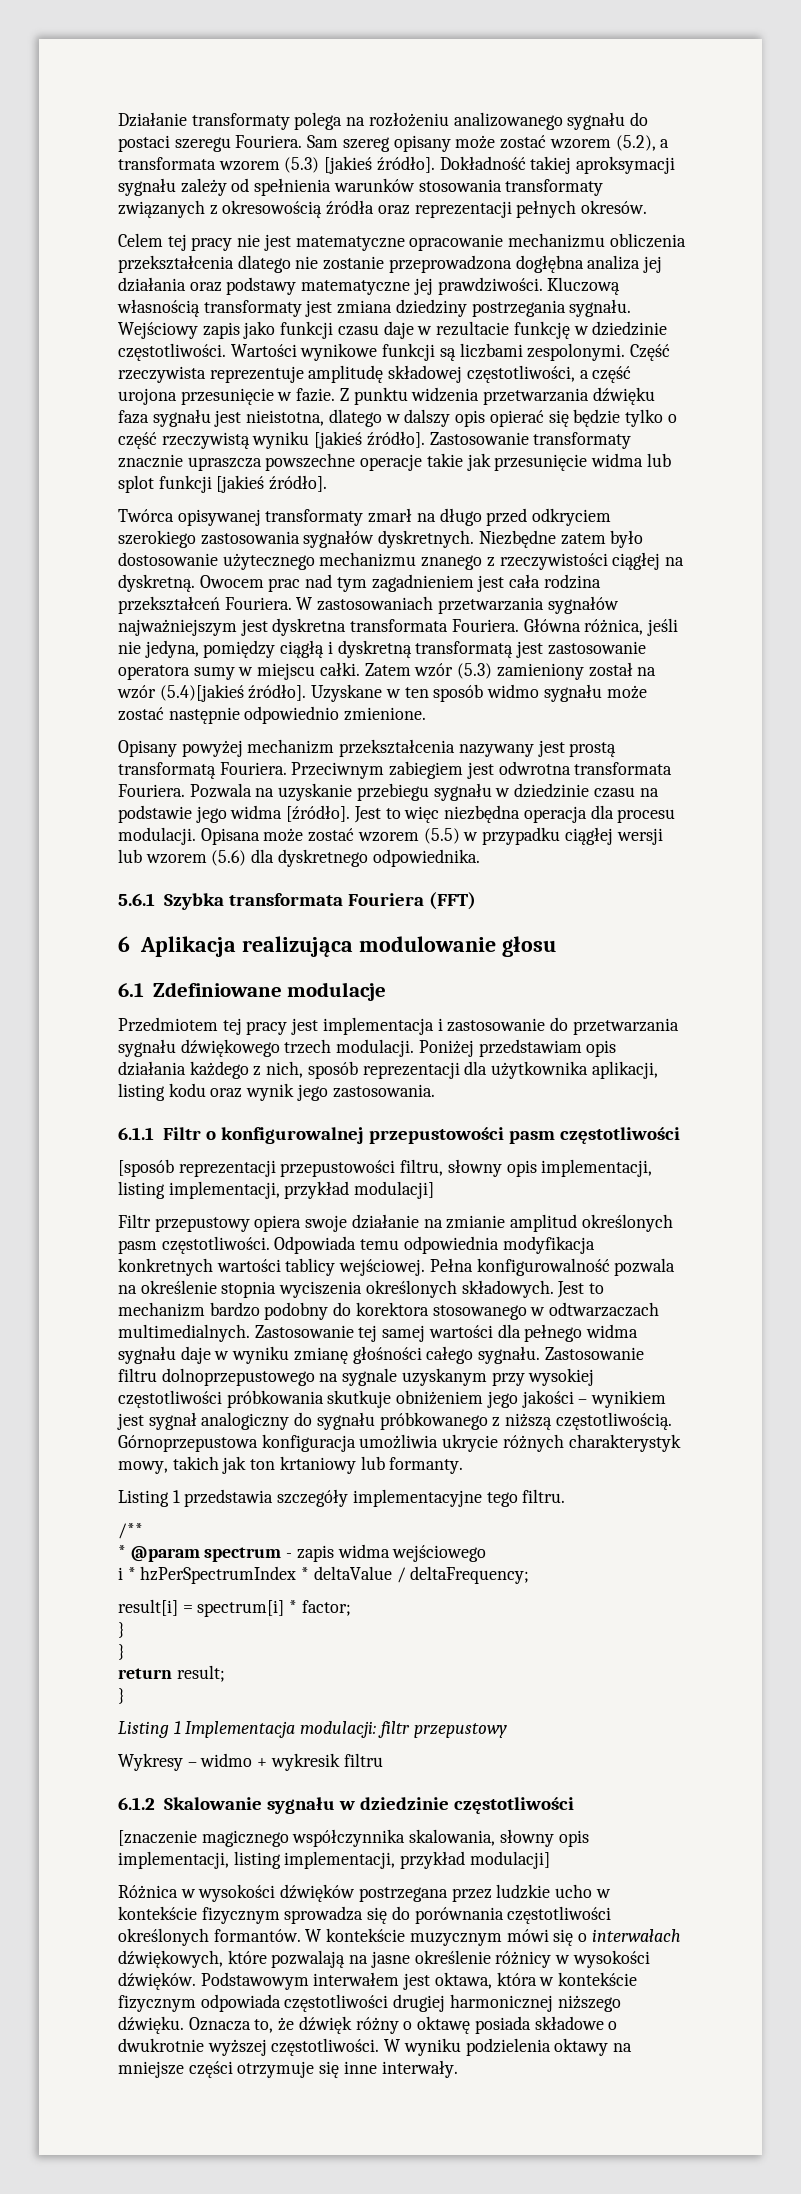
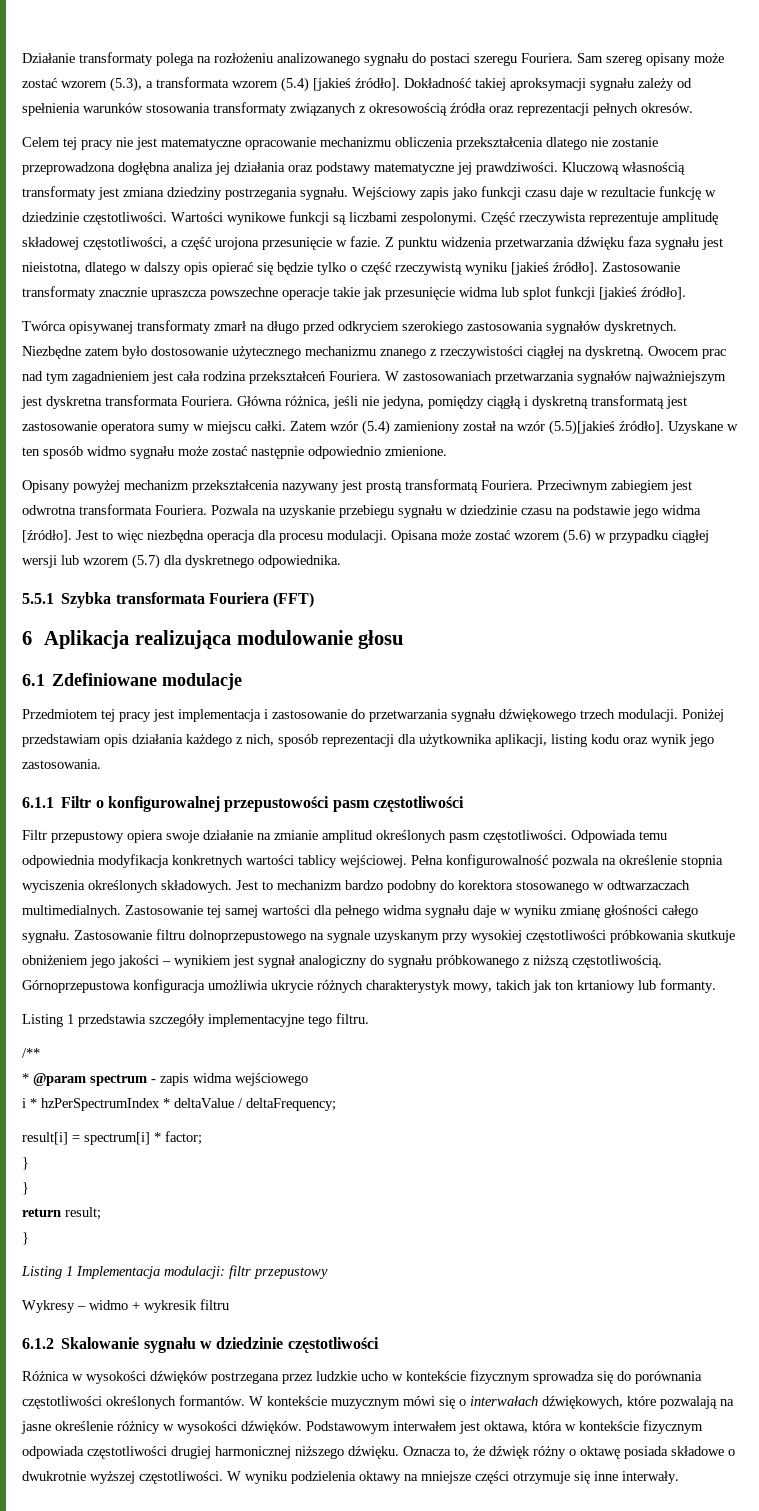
[615,135,656,151] (5.2), -> [110,77,142,92] (5.3),
[284,157,320,173] (5.3) -> [281,77,309,92] (5.4)
[457,663,493,679] (5.3) -> [362,420,390,435] (5.4)
[159,684,244,702] (5.4)[jakieś -> [549,420,615,435] (5.5)[jakieś
[423,828,460,844] (5.5) -> [563,529,591,544] (5.6)
[211,850,247,866] (5.6) -> [132,554,160,569] (5.7)
[118,893,155,906] 5.6.1 -> [22,593,54,604] 5.5.1
[118,1159,653,1177] [118,1181,435,1199] // [sposób reprezentacji przepustowości filtru, słowny opis implementacji, listing implementacji, przykład modulacji] -> (464, 804) none
[118,1829,589,1847] [118,1851,550,1869] // [znaczenie magicznego współczynnika skalowania, słowny opis implementacji, listing implementacji, przykład modulacji] -> (379, 1345) none

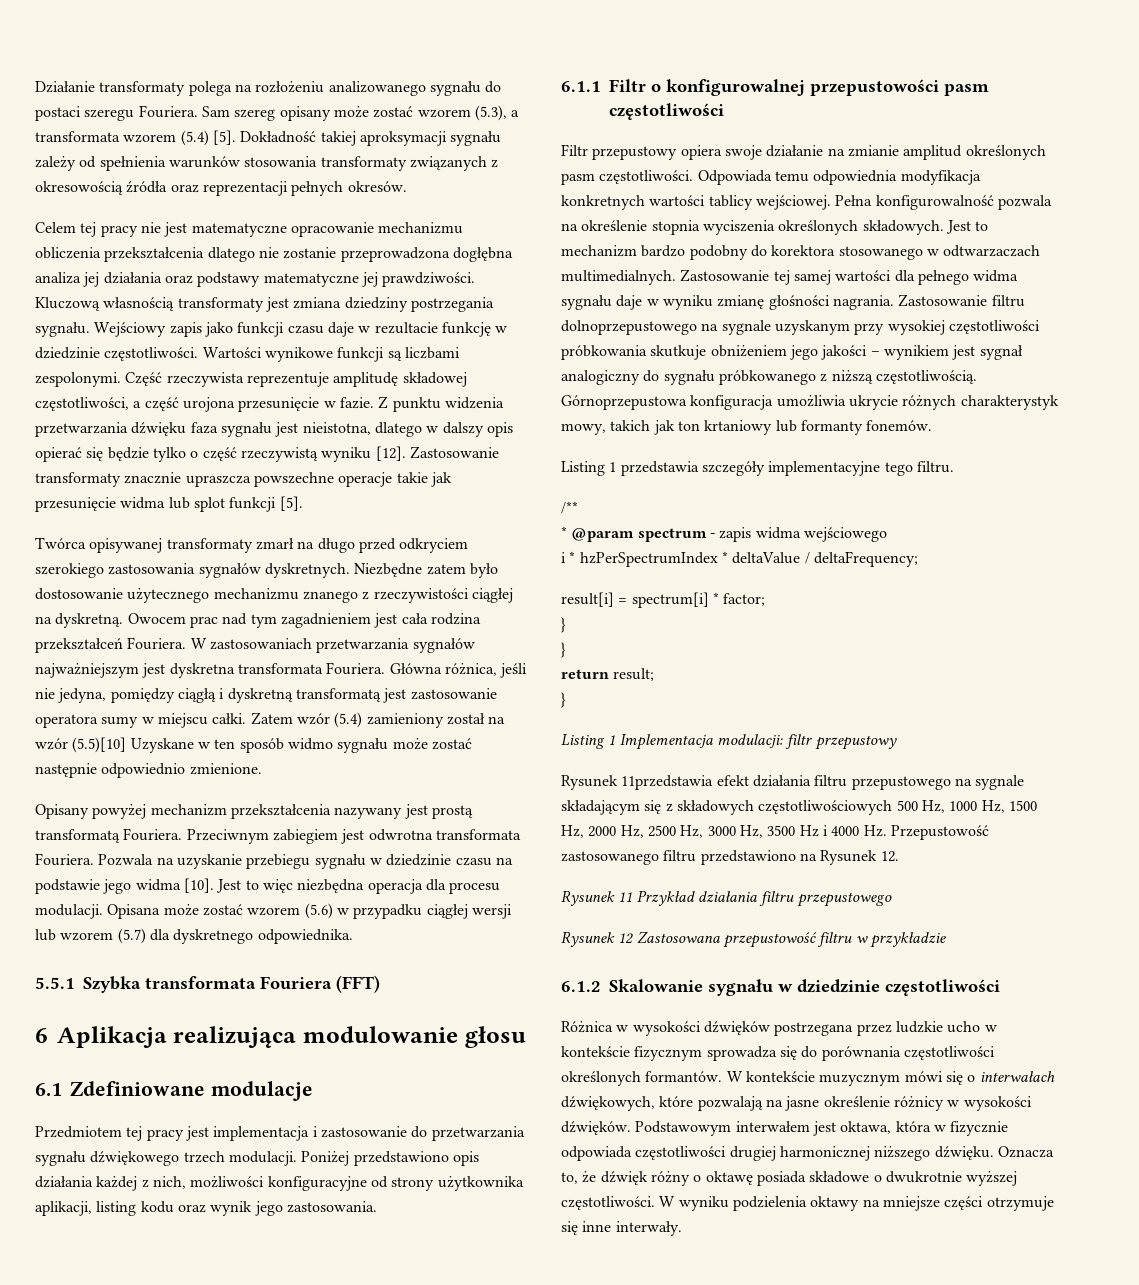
[313,78,400,91] [jakieś źródło]. -> [212,130,236,145] [5].
[511,262,598,275] [jakieś źródło]. -> [375,446,406,461] [12].
[599,287,686,300] [jakieś źródło]. -> [279,496,303,511] [5].
[549,420,664,435] (5.5)[jakieś źródło]. -> [72,737,127,753] (5.5)[10]
[22,530,72,543] [źródło]. -> [183,878,214,893] [10].
[22,734,101,747] przedstawiam -> [353,1151,449,1166] przedstawiono
[186,734,232,747] każdego -> [96,1176,138,1191] każdej
[278,734,416,747] sposób reprezentacji dla -> [190,1176,435,1191] możliwości konfiguracyjne od strony
[662,905,698,918] [22,930,70,943] całego sygnału. -> [832,295,894,310] nagrania.
[660,979,716,993] formanty. -> [800,420,933,435] formanty fonemów.
[22,1299,229,1313] Wykresy – widmo + wykresik filtru -> [561,775,1025,790] [561,800,1037,815] [561,825,989,840] [561,850,899,865] [561,890,892,907] [561,931,946,948] Rysunek 11przedstawia efekt działania filtru przepustowego na sygnale składającym się z składowych częstotliwościowych 500 Hz, 1000 Hz, 1500 Hz, 2000 Hz, 2500 Hz, 3000 Hz, 3500 Hz i 4000 Hz. Przepustowość zastosowanego filtru przedstawiono na Rysunek 12. // Rysunek 11 Przykład działania filtru przepustowego // Rysunek 12 Zastosowana przepustowość filtru w przykładzie
[579,1420,703,1434] kontekście fizycznym -> [950,1121,1009,1136] fizycznie

